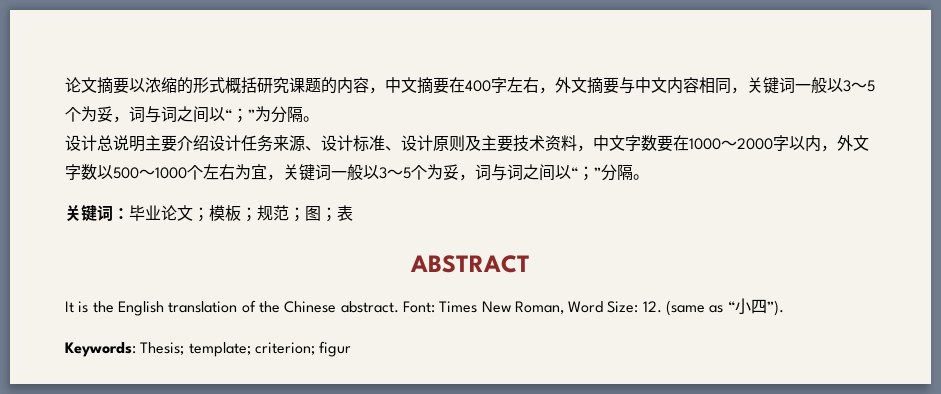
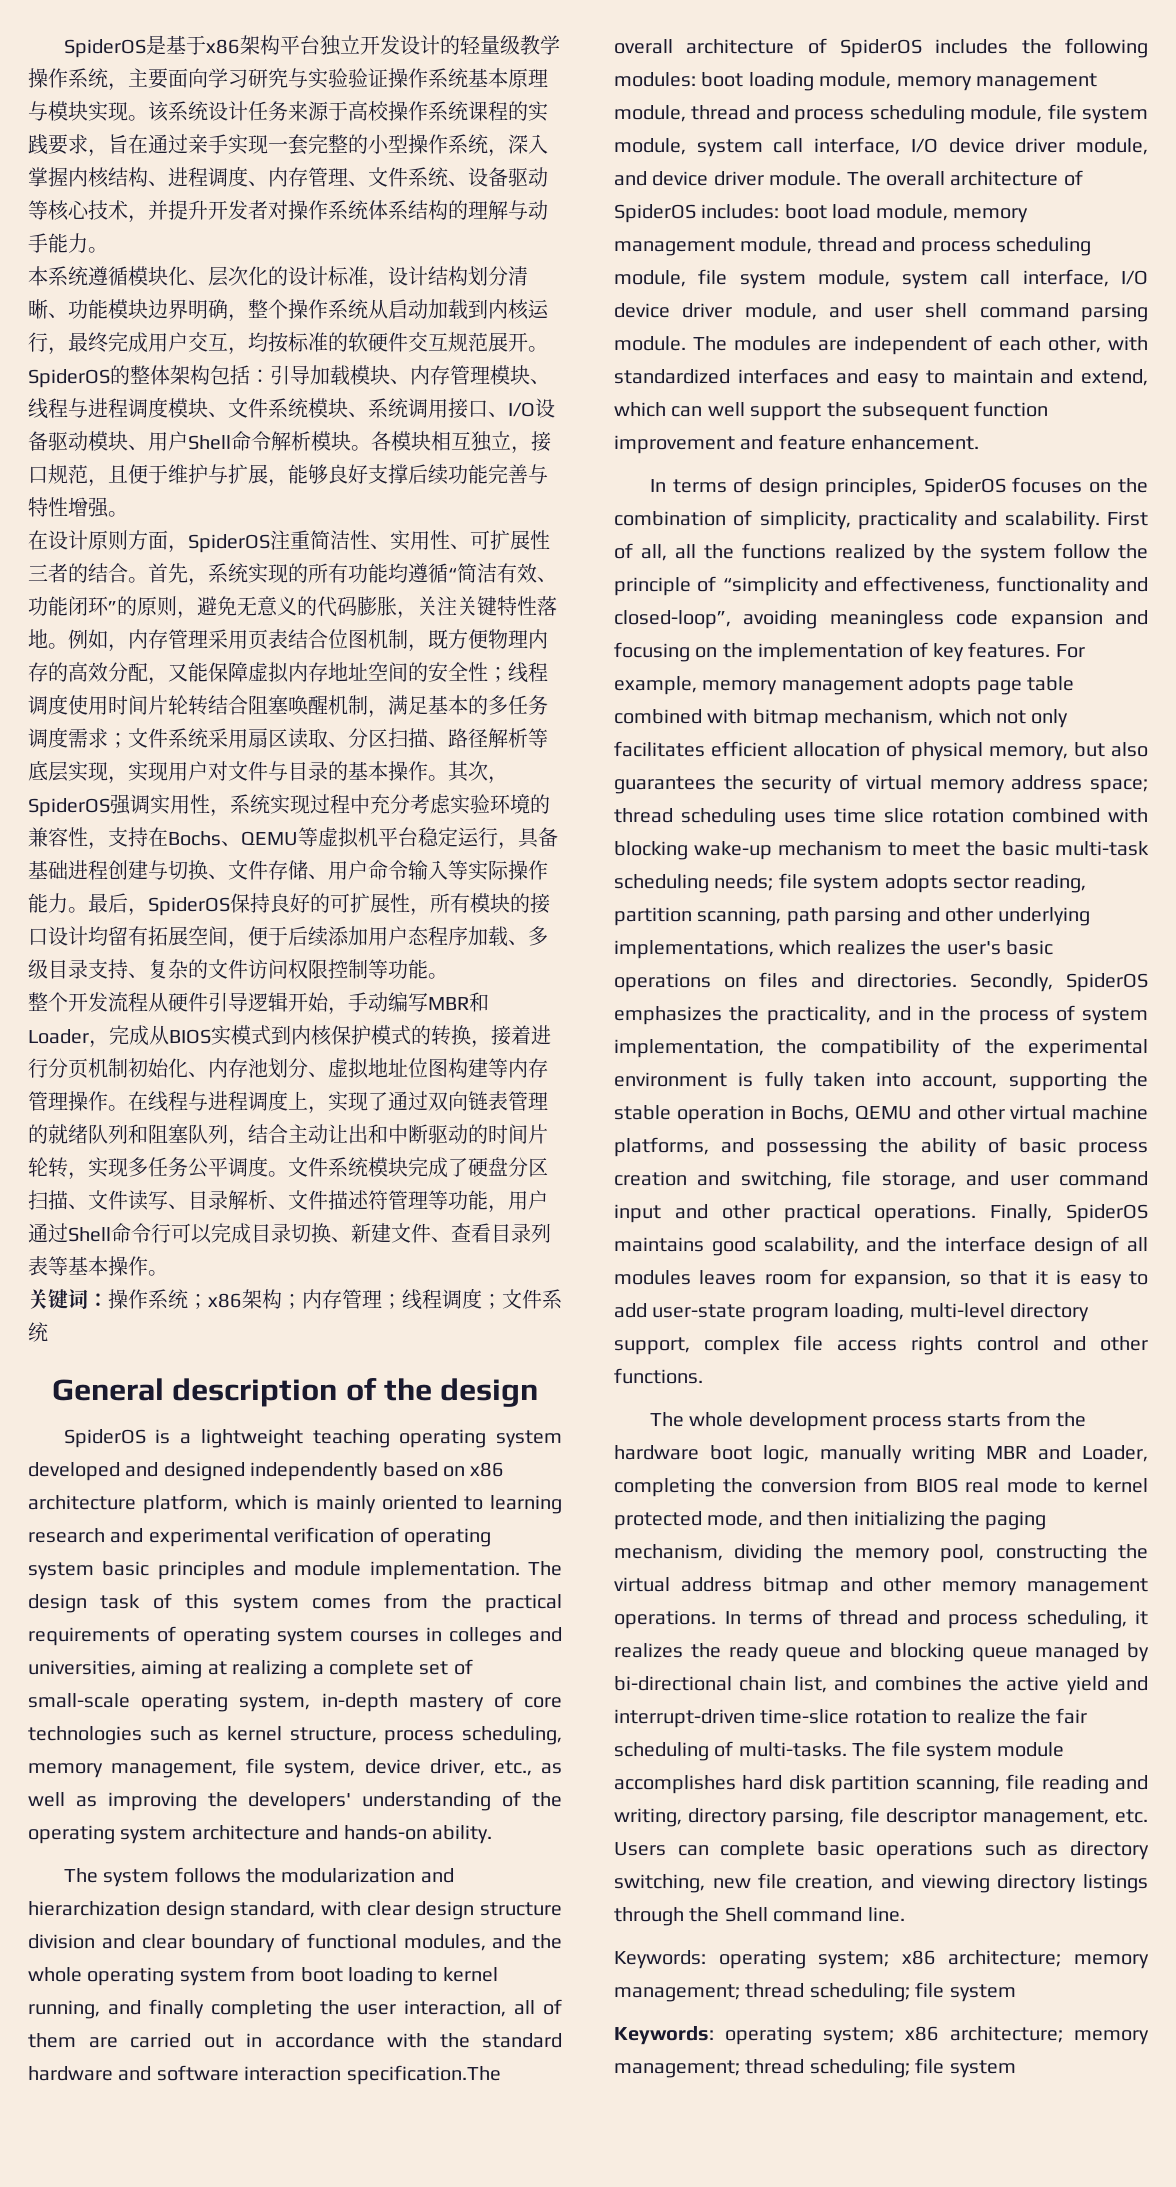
[65,77,875,94] [65,106,319,123] [65,135,869,152] [65,164,649,181] [65,205,353,222] [410,255,530,273] [65,298,784,316] [65,341,352,357] 论文摘要以浓缩的形式概括研究课题的内容，中文摘要在400字左右，外文摘要与中文内容相同，关键词一般以3～5个为妥，词与词之间以“；”为分隔。 // 设计总说明主要介绍设计任务来源、设计标准、设计原则及主要技术资料，中文字数要在1000～2000字以内，外文字数以500～1000个左右为宜，关键词一般以3～5个为妥，词与词之间以“；”分隔。 // 关键词：毕业论文；模板；规范；图；表 // ABSTRACT // It is the English translation of the Chinese abstract. Font: Times New Roman, Word Size: 12. (same as “小四”). // Keywords: Thesis; template; criterion; figur -> [63,35,560,58] [28,68,548,91] [28,101,548,122] [28,134,548,157] [28,166,548,188] [28,200,548,223] [28,233,108,253] [28,266,528,289] [28,299,549,322] [28,332,548,355] [28,365,550,388] [28,397,555,419] [28,431,551,454] [28,464,548,487] [28,497,128,518] [28,530,550,553] [28,563,557,586] [28,596,557,619] [28,629,548,652] [28,662,548,685] [28,694,548,718] [28,727,548,749] [28,761,508,784] [28,794,550,817] [28,827,558,850] [28,860,548,881] [28,893,550,916] [28,926,548,949] [28,959,448,979] [28,992,489,1015] [28,1025,551,1048] [28,1058,548,1079] [28,1090,548,1114] [28,1124,548,1147] [28,1156,548,1180] [28,1190,548,1213] [28,1223,551,1244] [28,1256,168,1276] [28,1288,562,1310] [28,1322,48,1342] [51,1378,539,1407] [63,1429,562,1448] [28,1462,505,1481] [28,1494,562,1514] [28,1527,491,1547] [28,1561,562,1580] [28,1593,562,1613] [28,1626,562,1646] [28,1659,473,1679] [28,1692,562,1712] [28,1726,563,1745] [28,1758,563,1778] [28,1791,562,1811] [28,1825,492,1844] [63,1867,454,1887] [28,1901,562,1920] [28,1933,562,1953] [28,1966,498,1986] [28,1999,562,2019] [28,2033,562,2048] [28,2065,501,2085] [614,38,1148,58] [614,72,1097,91] [614,104,1148,124] [614,137,1148,157] [614,170,1083,186] [614,204,1028,223] [614,237,1091,256] [614,269,1148,289] [614,303,1148,322] [614,335,1148,355] [614,368,1148,388] [614,401,1049,421] [614,434,980,454] [649,477,1148,497] [614,510,1148,530] [614,543,1148,563] [614,576,1148,596] [614,610,1148,629] [614,642,1085,662] [614,676,1074,695] [614,709,1069,728] [614,741,1148,761] [614,774,1148,794] [614,808,1148,827] [614,841,1150,860] [614,873,1087,893] [614,907,1091,926] [614,940,1053,959] [614,972,1148,992] [614,1005,1148,1025] [614,1038,1148,1058] [614,1071,1148,1091] [614,1105,1148,1124] [614,1137,1148,1157] [614,1170,1148,1190] [614,1204,1148,1223] [614,1236,1148,1256] [614,1269,1148,1289] [614,1303,1089,1322] [614,1335,1148,1355] [614,1368,703,1384] [649,1411,1087,1431] [614,1445,1148,1464] [614,1477,1148,1497] [614,1511,1047,1530] [614,1544,1148,1563] [614,1577,1148,1596] [614,1609,1148,1629] [614,1643,1149,1662] [614,1676,1148,1695] [614,1708,1088,1728] [614,1741,1065,1761] [614,1774,1148,1794] [614,1807,1148,1827] [614,1841,1149,1860] [614,1873,1148,1893] [614,1907,905,1926] [614,1950,1149,1969] [614,1982,1016,2002] [614,2026,1149,2045] [614,2058,1016,2078] SpiderOS是基于x86架构平台独立开发设计的轻量级教学操作系统，主要面向学习研究与实验验证操作系统基本原理与模块实现。该系统设计任务来源于高校操作系统课程的实践要求，旨在通过亲手实现一套完整的小型操作系统，深入掌握内核结构、进程调度、内存管理、文件系统、设备驱动等核心技术，并提升开发者对操作系统体系结构的理解与动手能力。 // 本系统遵循模块化、层次化的设计标准，设计结构划分清晰、功能模块边界明确，整个操作系统从启动加载到内核运行，最终完成用户交互，均按标准的软硬件交互规范展开。SpiderOS的整体架构包括：引导加载模块、内存管理模块、线程与进程调度模块、文件系统模块、系统调用接口、I/O设备驱动模块、用户Shell命令解析模块。各模块相互独立，接口规范，且便于维护与扩展，能够良好支撑后续功能完善与特性增强。 // 在设计原则方面，SpiderOS注重简洁性、实用性、可扩展性三者的结合。首先，系统实现的所有功能均遵循“简洁有效、功能闭环”的原则，避免无意义的代码膨胀，关注关键特性落地。例如，内存管理采用页表结合位图机制，既方便物理内存的高效分配，又能保障虚拟内存地址空间的安全性；线程调度使用时间片轮转结合阻塞唤醒机制，满足基本的多任务调度需求；文件系统采用扇区读取、分区扫描、路径解析等底层实现，实现用户对文件与目录的基本操作。其次，SpiderOS强调实用性，系统实现过程中充分考虑实验环境的兼容性，支持在Bochs、QEMU等虚拟机平台稳定运行，具备基础进程创建与切换、文件存储、用户命令输入等实际操作能力。最后，SpiderOS保持良好的可扩展性，所有模块的接口设计均留有拓展空间，便于后续添加用户态程序加载、多级目录支持、复杂的文件访问权限控制等功能。 // 整个开发流程从硬件引导逻辑开始，手动编写MBR和Loader，完成从BIOS实模式到内核保护模式的转换，接着进行分页机制初始化、内存池划分、虚拟地址位图构建等内存管理操作。在线程与进程调度上，实现了通过双向链表管理的就绪队列和阻塞队列，结合主动让出和中断驱动的时间片轮转，实现多任务公平调度。文件系统模块完成了硬盘分区扫描、文件读写、目录解析、文件描述符管理等功能，用户通过Shell命令行可以完成目录切换、新建文件、查看目录列表等基本操作。 // 关键词：操作系统；x86架构；内存管理；线程调度；文件系统 // General description of the design // SpiderOS is a lightweight teaching operating system developed and designed independently based on x86 architecture platform, which is mainly oriented to learning research and experimental verification of operating system basic principles and module implementation. The design task of this system comes from the practical requirements of operating system courses in colleges and universities, aiming at realizing a complete set of small-scale operating system, in-depth mastery of core technologies such as kernel structure, process scheduling, memory management, file system, device driver, etc., as well as improving the developers' understanding of the operating system architecture and hands-on ability. // The system follows the modularization and hierarchization design standard, with clear design structure division and clear boundary of functional modules, and the whole operating system from boot loading to kernel running, and finally completing the user interaction, all of them are carried out in accordance with the standard hardware and software interaction specification.The overall architecture of SpiderOS includes the following modules: boot loading module, memory management module, thread and process scheduling module, file system module, system call interface, I/O device driver module, and device driver module. The overall architecture of SpiderOS includes: boot load module, memory management module, thread and process scheduling module, file system module, system call interface, I/O device driver module, and user shell command parsing module. The modules are independent of each other, with standardized interfaces and easy to maintain and extend, which can well support the subsequent function improvement and feature enhancement. // In terms of design principles, SpiderOS focuses on the combination of simplicity, practicality and scalability. First of all, all the functions realized by the system follow the principle of “simplicity and effectiveness, functionality and closed-loop”, avoiding meaningless code expansion and focusing on the implementation of key features. For example, memory management adopts page table combined with bitmap mechanism, which not only facilitates efficient allocation of physical memory, but also guarantees the security of virtual memory address space; thread scheduling uses time slice rotation combined with blocking wake-up mechanism to meet the basic multi-task scheduling needs; file system adopts sector reading, partition scanning, path parsing and other underlying implementations, which realizes the user's basic operations on files and directories. Secondly, SpiderOS emphasizes the practicality, and in the process of system implementation, the compatibility of the experimental environment is fully taken into account, supporting the stable operation in Bochs, QEMU and other virtual machine platforms, and possessing the ability of basic process creation and switching, file storage, and user command input and other practical operations. Finally, SpiderOS maintains good scalability, and the interface design of all modules leaves room for expansion, so that it is easy to add user-state program loading, multi-level directory support, complex file access rights control and other functions. // The whole development process starts from the hardware boot logic, manually writing MBR and Loader, completing the conversion from BIOS real mode to kernel protected mode, and then initializing the paging mechanism, dividing the memory pool, constructing the virtual address bitmap and other memory management operations. In terms of thread and process scheduling, it realizes the ready queue and blocking queue managed by bi-directional chain list, and combines the active yield and interrupt-driven time-slice rotation to realize the fair scheduling of multi-tasks. The file system module accomplishes hard disk partition scanning, file reading and writing, directory parsing, file descriptor management, etc. Users can complete basic operations such as directory switching, new file creation, and viewing directory listings through the Shell command line. // Keywords: operating system; x86 architecture; memory management; thread scheduling; file system // Keywords: operating system; x86 architecture; memory management; thread scheduling; file system

